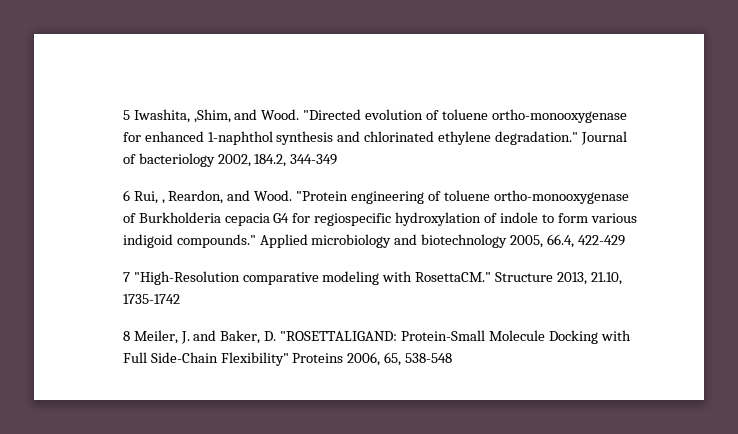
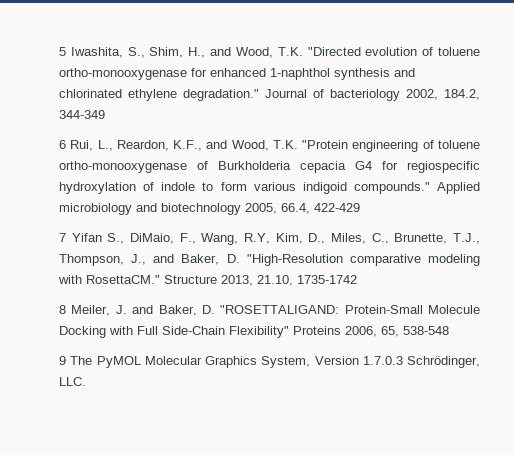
[193,109,300,123] ,Shim, and Wood. -> [127,47,303,58] S., Shim, H., and Wood, T.K.
[161,190,293,204] , Reardon, and Wood. -> [97,140,298,151] L., Reardon, K.F., and Wood, T.K.
(130, 277) none -> [71,233,480,245] [59,254,240,266] Yifan S., DiMaio, F., Wang, R.Y, Kim, D., Miles, C., Brunette, T.J., Thompson, J., and Baker, D.
(453, 358) none -> [59,356,480,368] [59,377,87,386] // 9 The PyMOL Molecular Graphics System, Version 1.7.0.3 Schrödinger, LLC.

